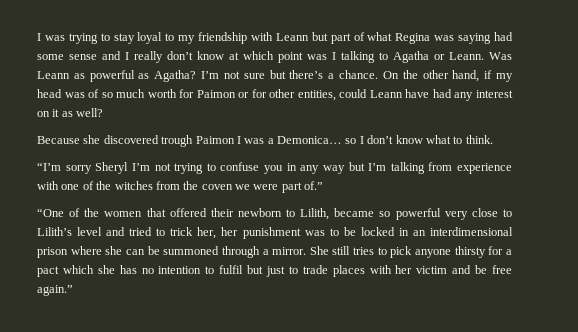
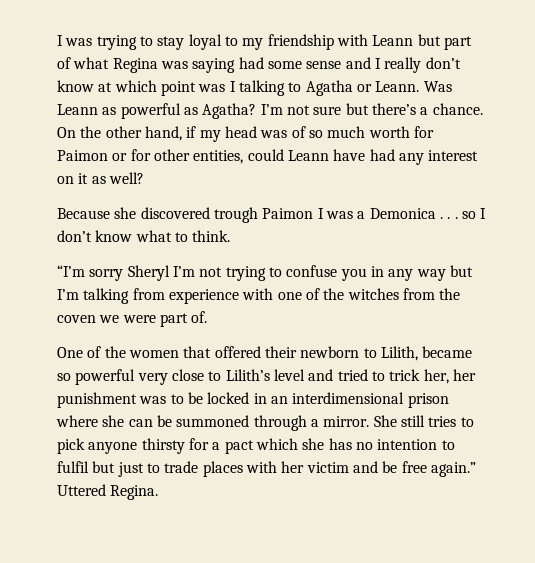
[277,136,342,144] Demonica… -> [369,208,458,219] Demonica . . .
[304,181,324,190] [37,208,64,217] of.” // “One -> [191,311,208,323] [57,347,83,358] of. // One
(73, 290) none -> [57,484,159,500] Uttered Regina.

